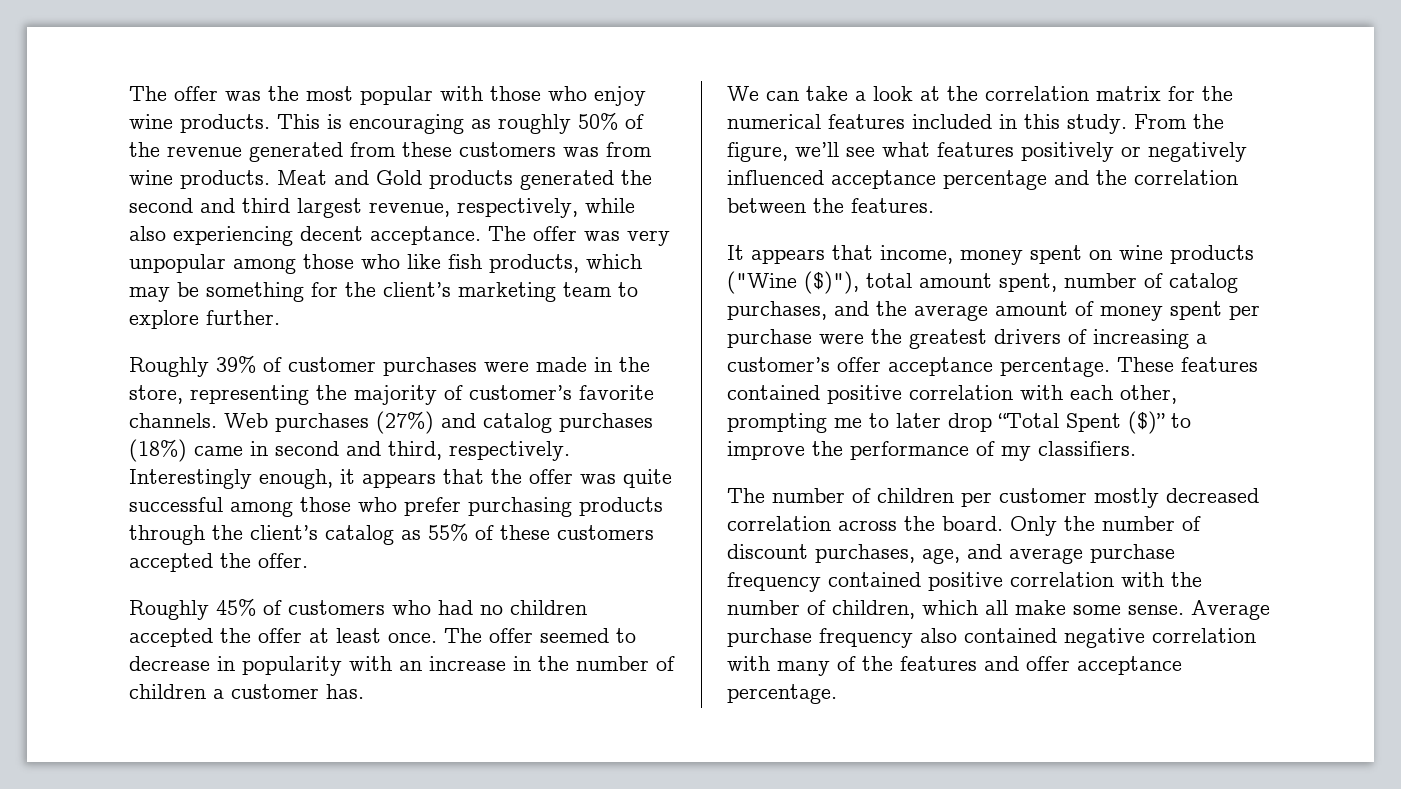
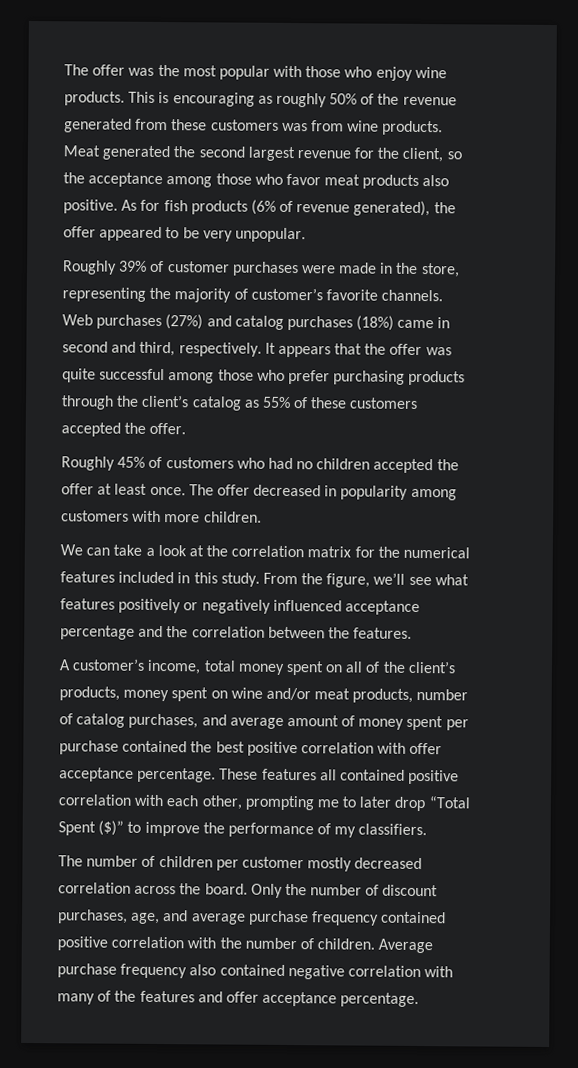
[334,170,652,190] [129,198,635,218] [129,226,670,246] [129,254,642,274] [129,282,638,302] [129,310,280,329] and Gold products generated the second and third largest revenue, respectively, while also experiencing decent acceptance. The offer was very unpopular among those who like fish products, which may be something for the client’s marketing team to explore further. -> [102,145,462,163] [63,172,450,189] [63,199,456,217] [63,226,306,243] generated the second largest revenue for the client, so the acceptance among those who favor meat products also positive. As for fish products (6% of revenue generated), the offer appeared to be very unpopular.
[129,469,355,489] Interestingly enough, it -> [264,342,276,354] It
[540,628,636,643] [129,656,675,676] [129,684,364,699] seemed to decrease in popularity with an increase in the number of children a customer has. -> [253,484,457,501] [61,510,262,523] decreased in popularity among customers with more children.
[727,245,1254,265] [727,271,1057,294] It appears that income, money spent on wine products ("Wine ($)"), total amount spent, -> [59,658,456,676] [59,686,414,703] A customer’s income, total money spent on all of the client’s products, money spent on wine and/or meat products,
[876,301,907,316] the -> (227, 720) none
[819,329,1207,349] [727,357,830,372] were the greatest drivers of increasing a customer’s -> [122,740,407,757] contained the best positive correlation with
(1258, 364) none -> [319,769,337,781] all
[832,600,1184,619] children, which all make some sense. -> [317,938,376,950] children.

